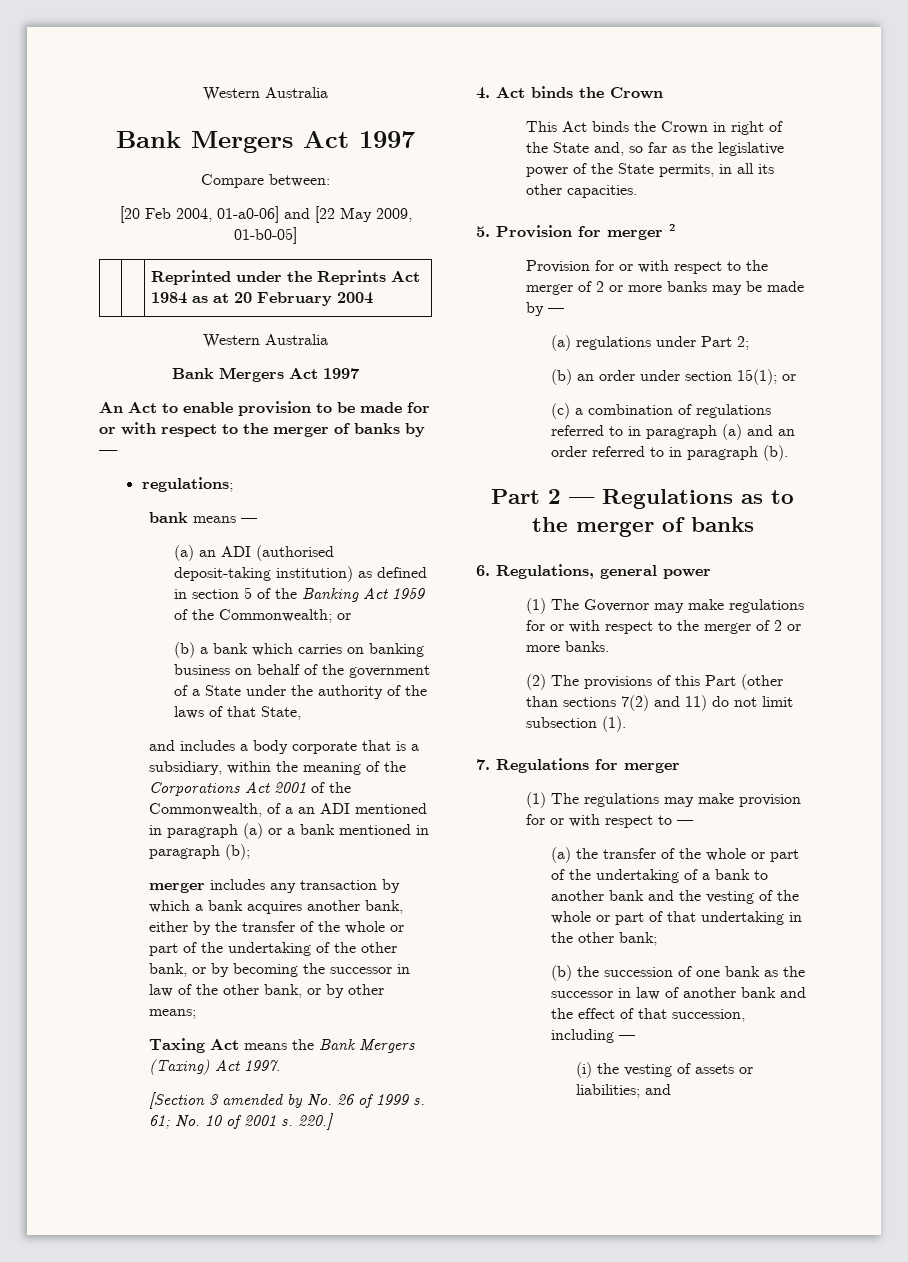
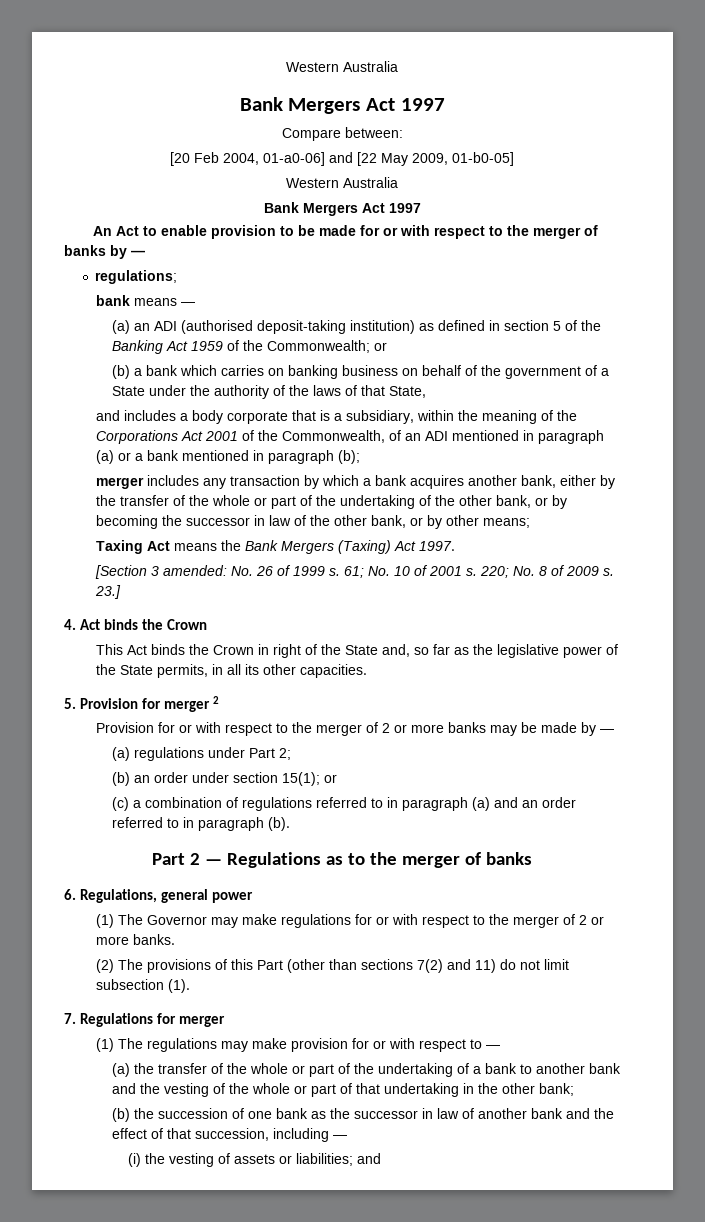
[151,270,421,285] [151,292,374,306] // | | Reprinted under the Reprints Act 1984 as at 20 February 2004 -> (514, 159) none
[285,807,294,814] a -> (401, 435) none
[222,1094,304,1108] amended by -> [162,565,227,576] amended:
[298,1113,334,1130] 220.] -> [479,565,614,578] [94,585,121,599] 220; No. 8 of 2009 s. 23.]

